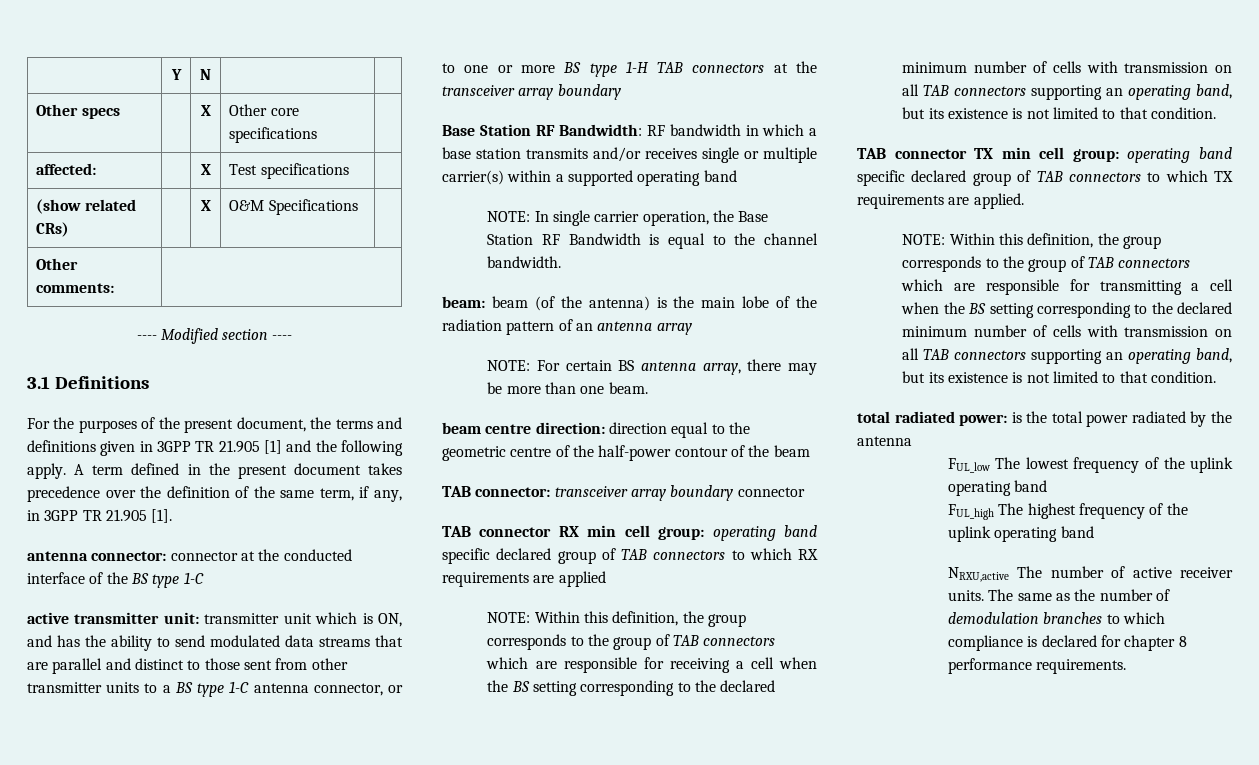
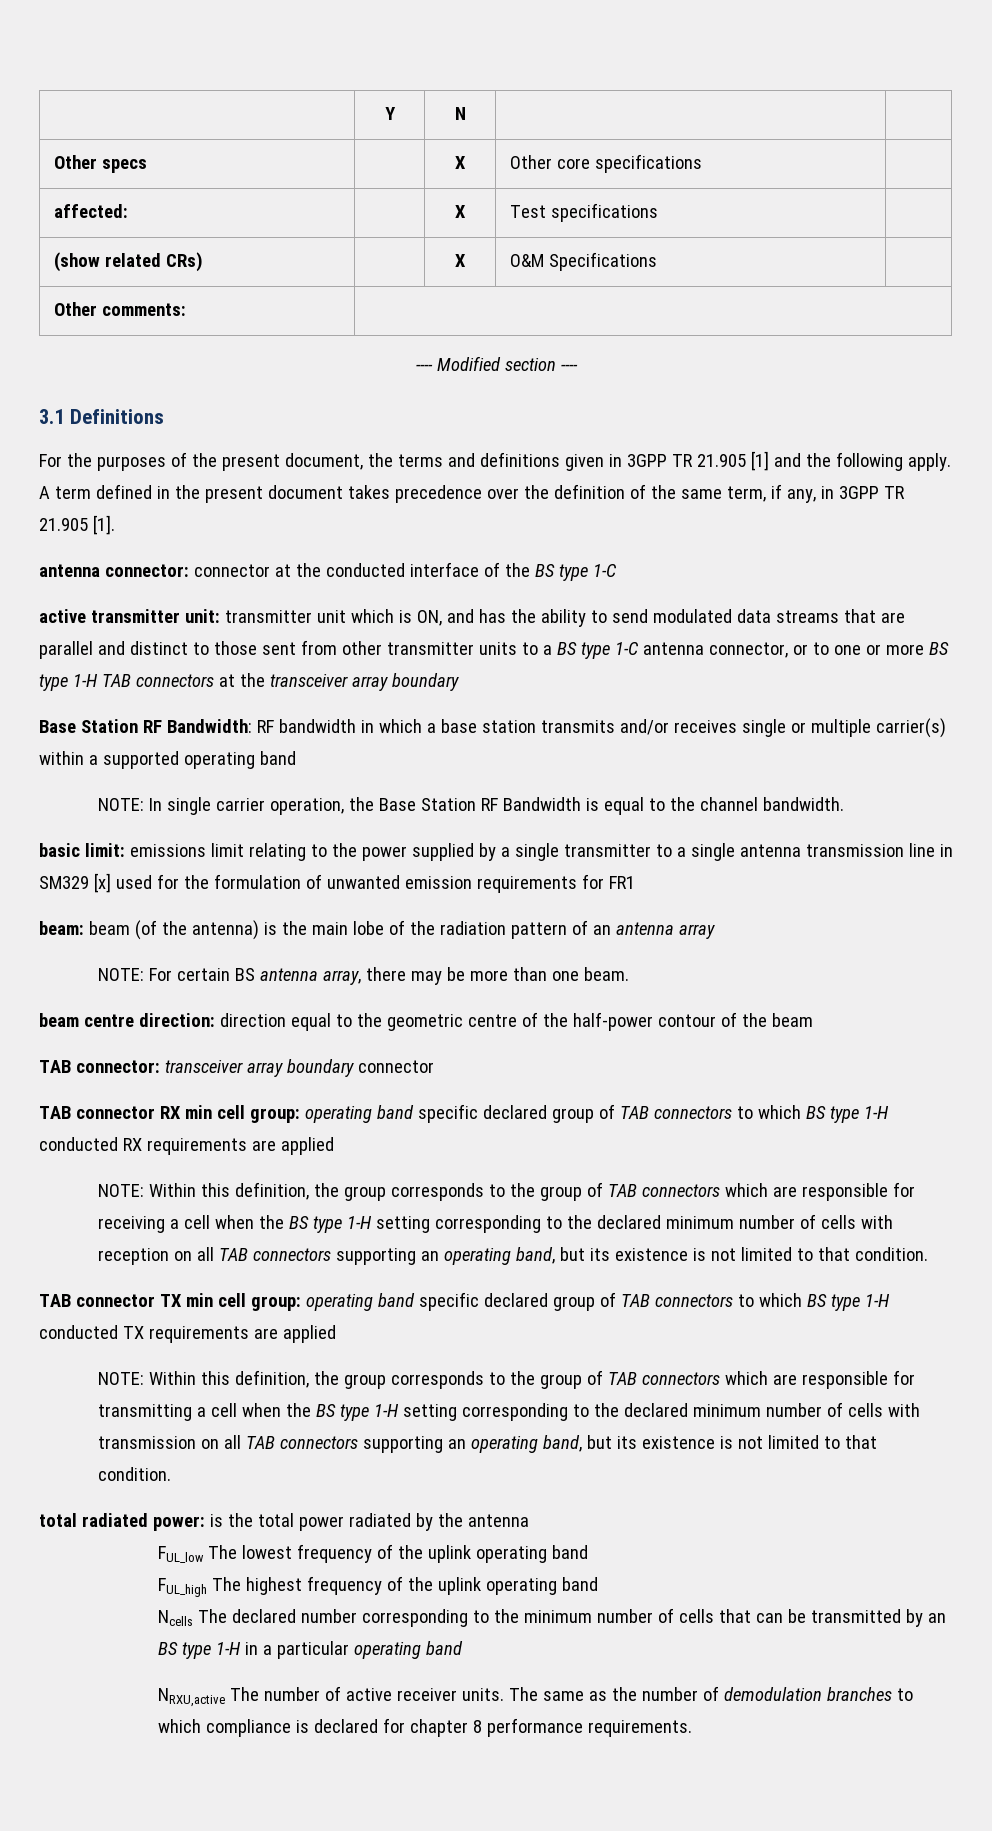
(562, 262) none -> [39,843,953,861] [39,873,635,893] // basic limit: emissions limit relating to the power supplied by a single transmitter to a single antenna transmission line in SM329 [x] used for the formulation of unwanted emission requirements for FR1
(792, 554) none -> [805,1106,889,1123] [39,1137,118,1151] BS type 1-H conducted
(530, 686) none -> [313,1216,373,1233] type 1-H
[1124,62,1209,73] transmission -> [98,1248,170,1265] reception
(1208, 176) none -> [806,1294,890,1311] [39,1325,118,1339] BS type 1-H conducted
[973,193,1024,209] applied. -> [282,1325,336,1343] applied
(987, 308) none -> [340,1404,400,1421] type 1-H
(1094, 532) none -> [157,1608,946,1627] [157,1641,463,1659] // Ncells The declared number corresponding to the minimum number of cells that can be transmitted by an BS type 1-H in a particular operating band

